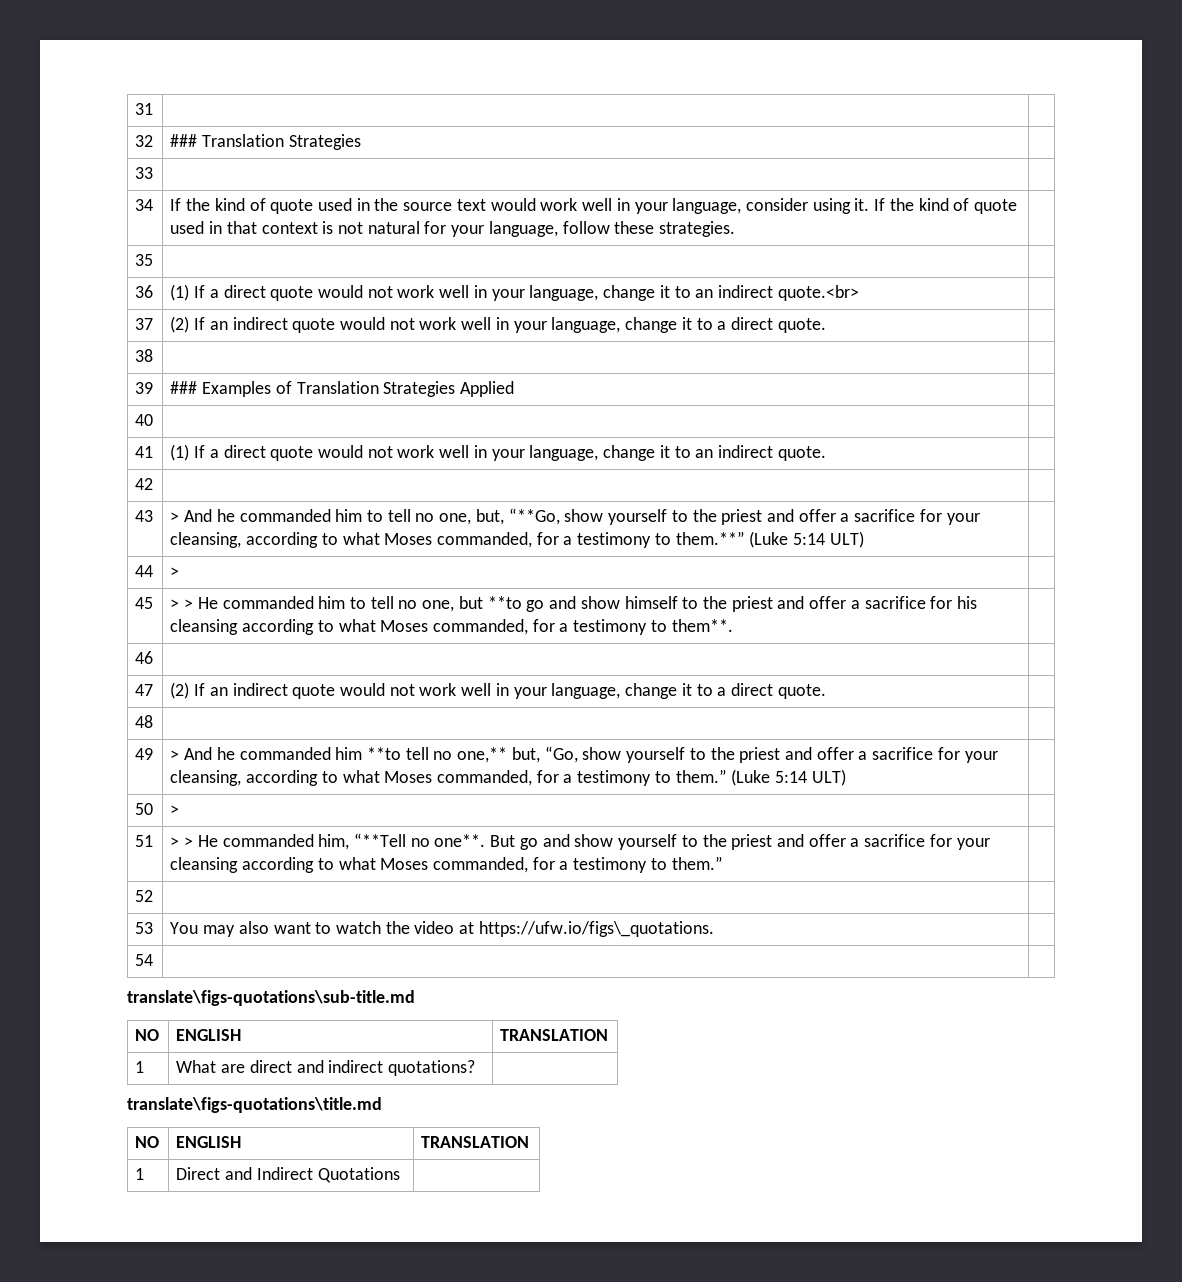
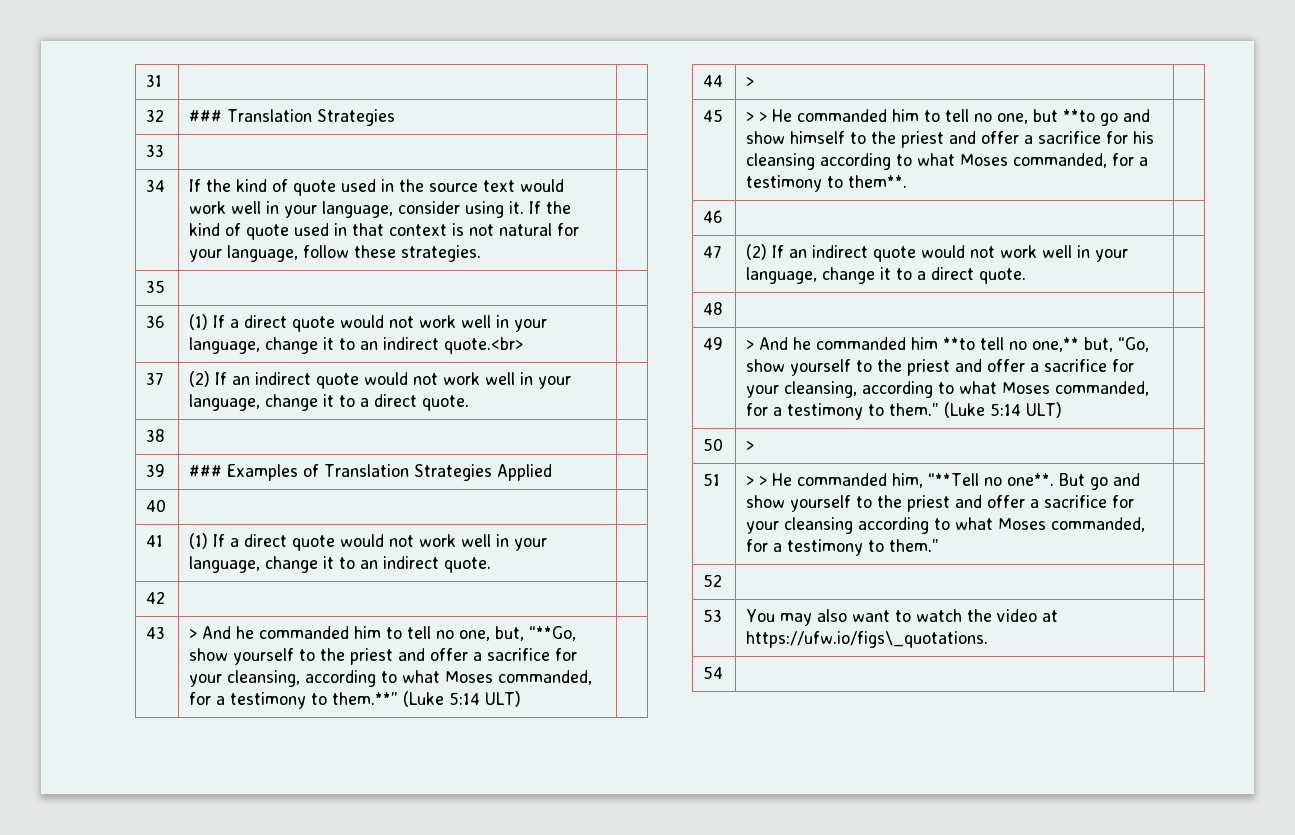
[127,990,415,1006] [135,1029,160,1041] [176,1029,242,1041] [500,1029,609,1041] [135,1061,145,1073] [176,1060,475,1076] [127,1097,382,1113] [135,1136,160,1148] [176,1136,242,1148] [421,1136,530,1148] [135,1168,145,1180] [176,1167,400,1183] // translate\figs-quotations\sub-title.md // NO | ENGLISH | TRANSLATION // 1 | What are direct and indirect quotations? | // translate\figs-quotations\title.md // NO | ENGLISH | TRANSLATION // 1 | Direct and Indirect Quotations | -> (724, 672) none

